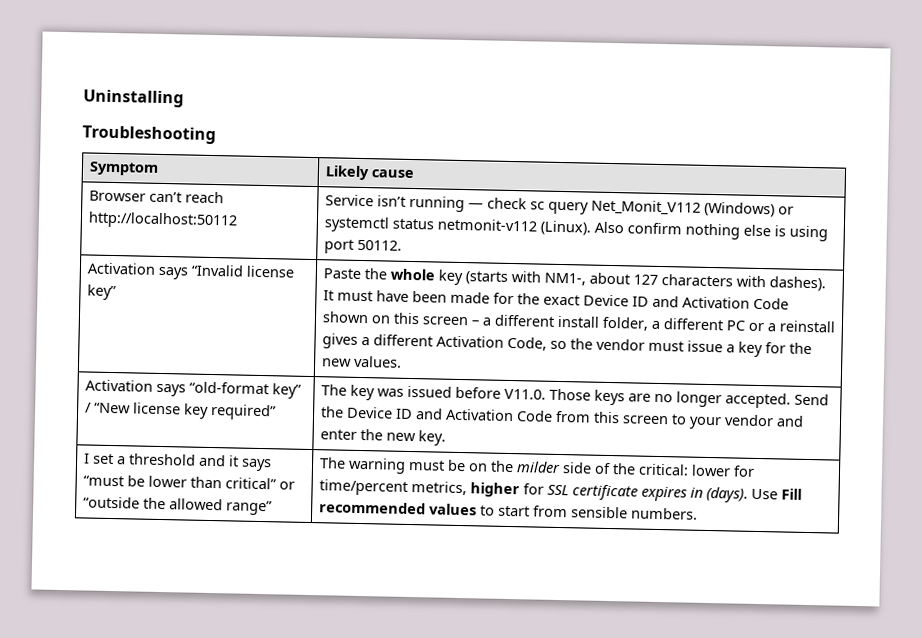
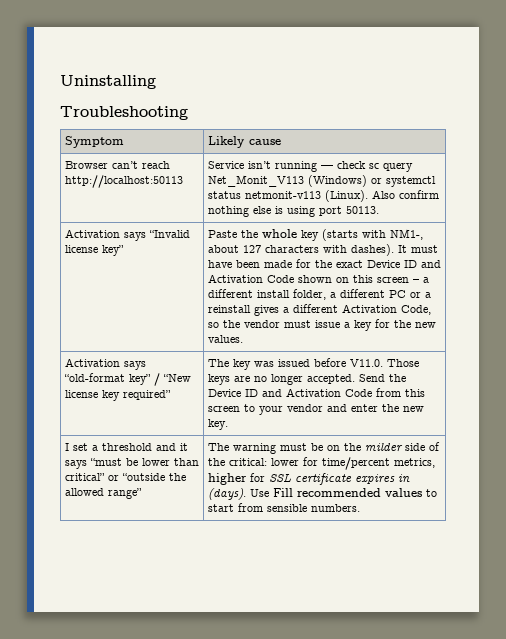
[87,211,238,230] http://localhost:50112 -> [64,175,183,188] http://localhost:50113
[590,199,701,216] Net_Monit_V112 -> [207,175,304,187] Net_Monit_V113
[436,218,537,232] netmonit-v112 -> [244,191,321,199] netmonit-v113
[356,239,402,251] 50112. -> [345,206,379,214] 50113.

